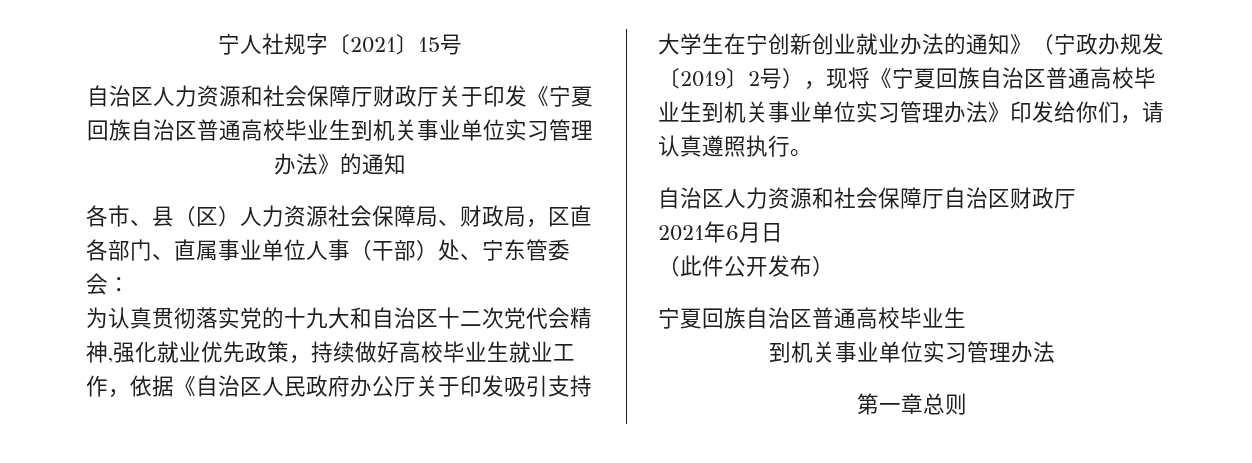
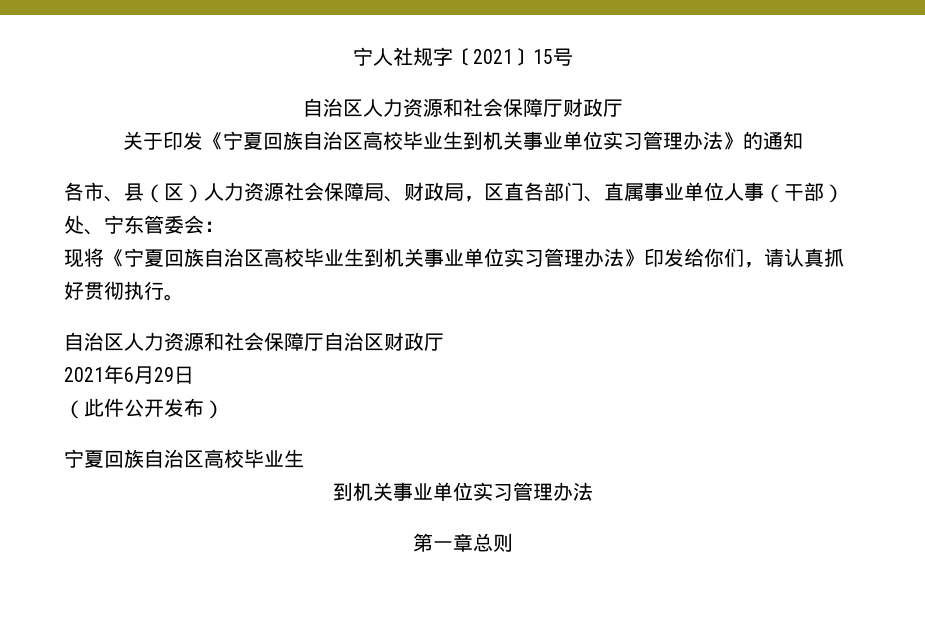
(439, 97) none -> (623, 108) //
[197,119,241,141] 普通 -> (363, 141) none
[86,307,592,329] [86,341,575,364] [86,375,592,398] [658,33,1164,55] [658,68,826,90] 为认真贯彻落实党的十九大和自治区十二次党代会精神,强化就业优先政策，持续做好高校毕业生就业工作，依据《自治区人民政府办公厅关于印发吸引支持大学生在宁创新创业就业办法的通知》（宁政办规发〔2019〕2号）， -> (224, 226) none
[1046,67,1090,89] 普通 -> (264, 258) none
[702,135,746,157] 遵照 -> [824,248,844,267] [64,281,124,300] 抓好贯彻
(761, 232) none -> [154,367,174,382] 29
[812,307,856,329] 普通 -> (204, 459) none

